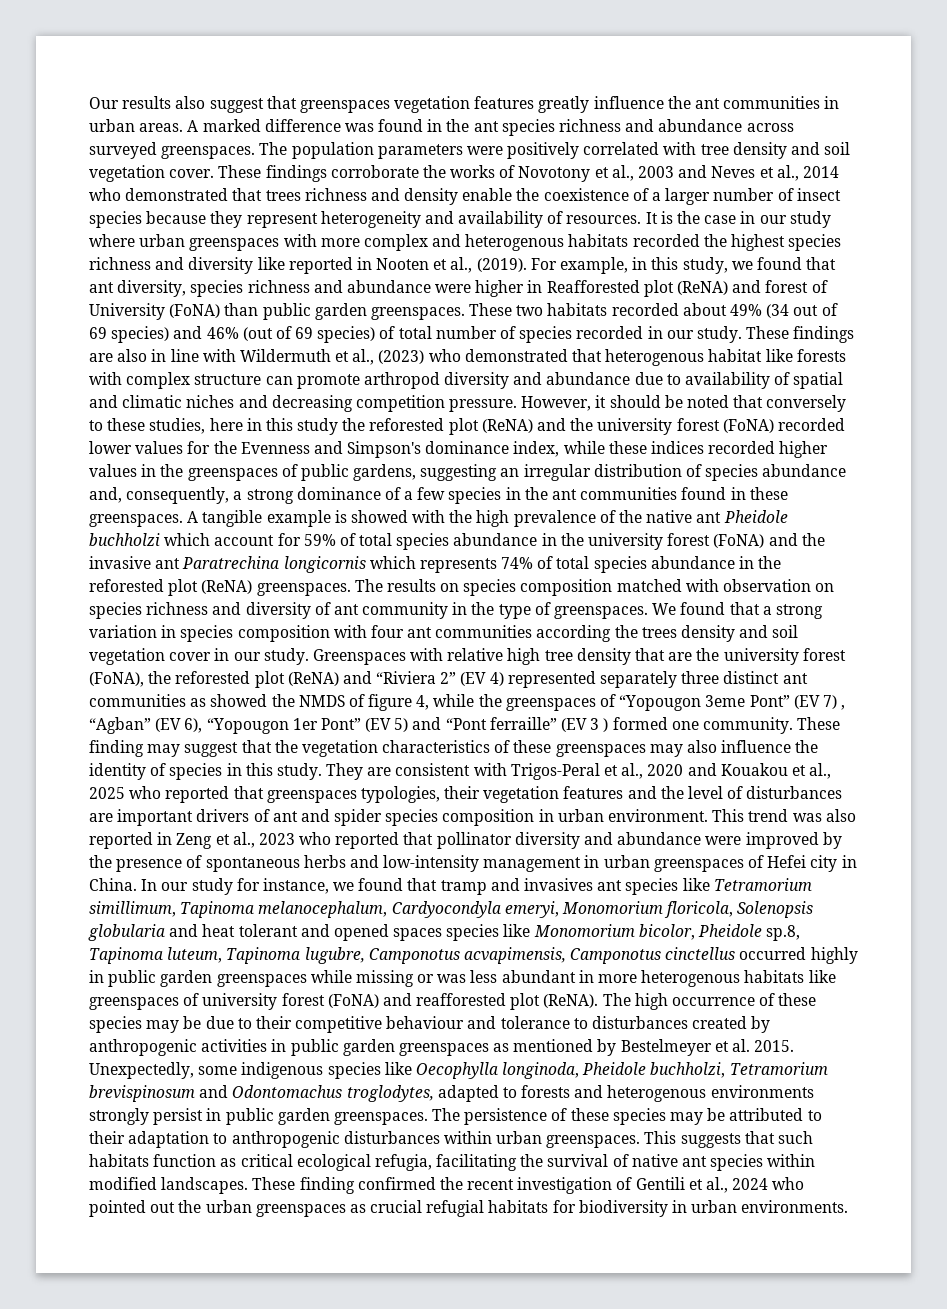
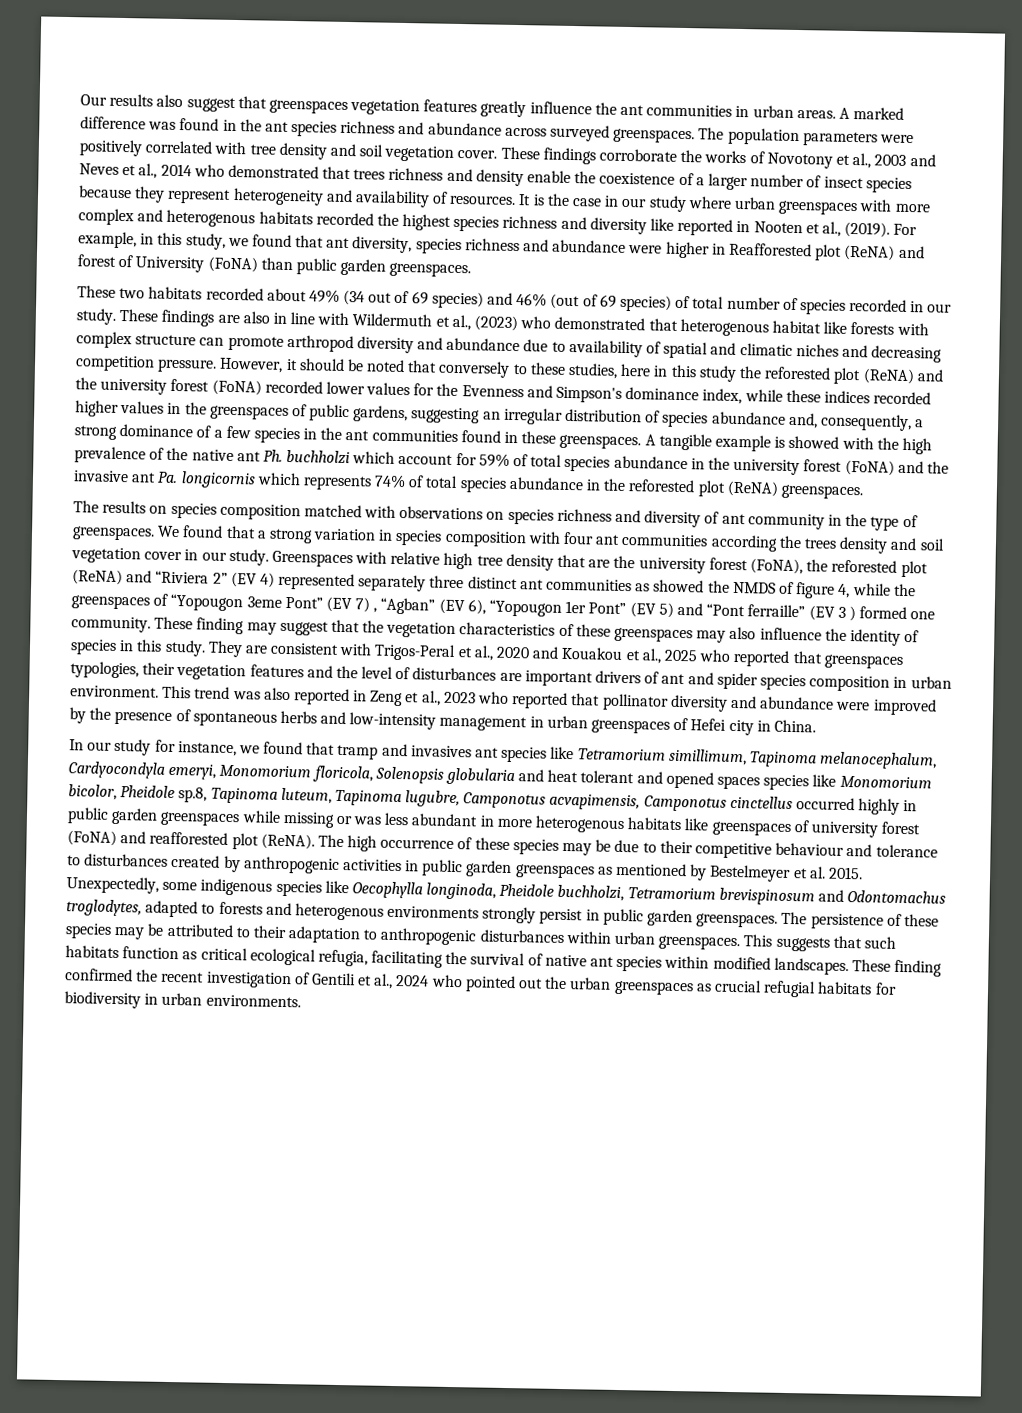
(465, 313) none -> (472, 270) //
[723,510,788,523] Pheidole -> [262,449,283,462] Ph.
[182,556,280,569] Paratrechina -> [157,471,179,484] Pa.
(351, 589) none -> (863, 492) //
[723,579,812,592] observation -> [399,505,484,520] observations
(137, 884) none -> (816, 726) //

